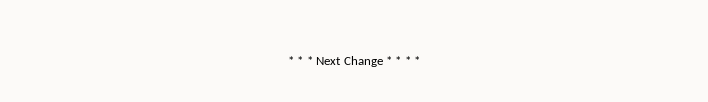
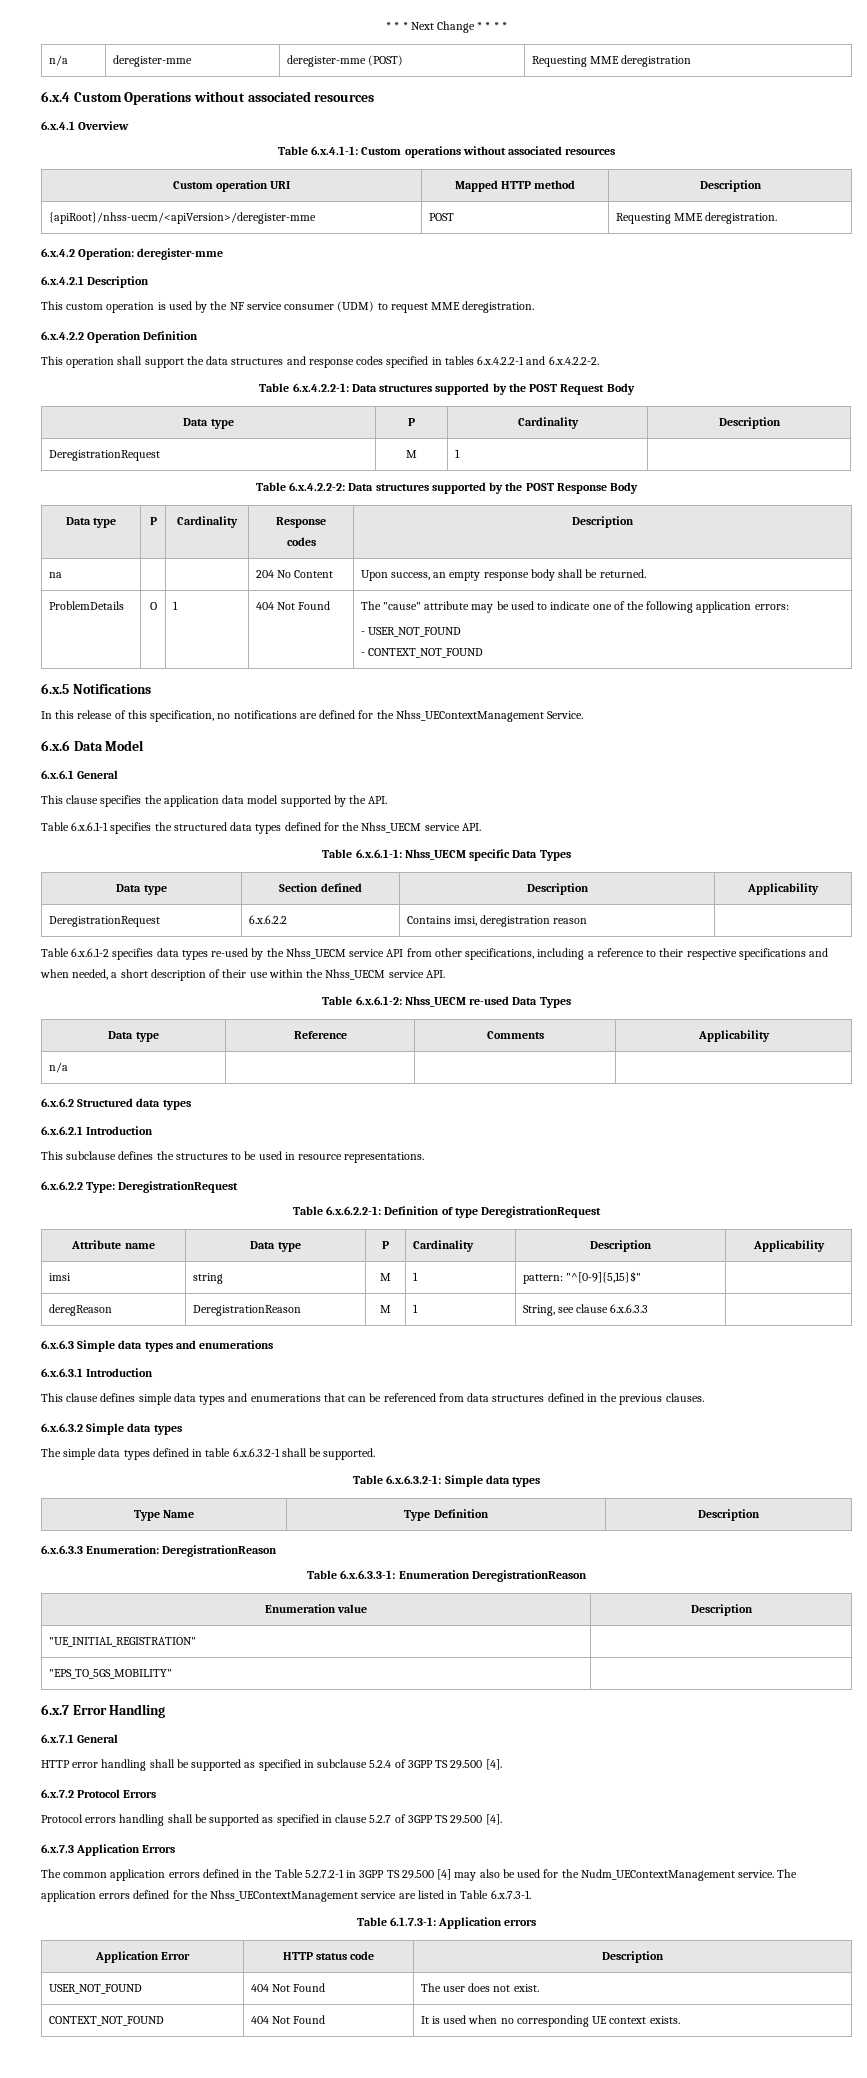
(420, 60) none -> [48,55,68,66] [112,55,192,67] [286,55,403,67] [531,55,692,67] [41,91,375,105] [41,121,130,130] [277,146,616,158] [172,180,291,192] [454,180,576,192] [699,180,762,192] [48,212,316,224] [428,213,454,221] [615,212,778,224] [41,248,224,260] [41,276,150,288] [41,301,535,313] [41,331,199,343] [41,356,599,368] [259,383,635,395] [183,418,234,429] [408,418,415,426] [517,417,579,429] [718,417,781,429] [48,450,160,461] [406,450,417,458] [454,449,460,458] [255,482,639,494] [65,517,117,528] [149,517,157,525] [177,516,238,528] [276,517,326,528] [286,537,316,546] [572,516,634,528] [48,572,62,578] [255,570,334,578] [360,569,646,581] [48,601,124,610] [149,602,157,610] [172,601,178,610] [255,601,331,610] [360,601,789,613] [360,627,461,637] [360,648,483,658] [41,683,151,694] [41,710,584,722] [41,740,145,751] [41,770,119,779] [41,795,388,807] [41,822,481,834] [322,849,571,861] [116,884,167,895] [279,883,362,892] [526,883,589,895] [747,883,819,895] [48,916,160,927] [248,915,287,924] [406,915,588,927] [41,948,829,960] [40,969,445,981] [322,996,571,1008] [108,1031,159,1042] [293,1031,347,1039] [486,1031,544,1039] [697,1030,770,1042] [48,1062,68,1073] [41,1098,191,1110] [41,1126,154,1135] [41,1151,425,1163] [41,1181,239,1193] [292,1206,602,1218] [71,1240,155,1249] [250,1241,301,1252] [382,1241,389,1249] [412,1240,474,1252] [590,1240,652,1252] [752,1240,825,1252] [48,1273,71,1281] [192,1273,223,1284] [380,1273,391,1281] [412,1272,418,1281] [522,1271,641,1284] [48,1304,112,1316] [192,1305,301,1316] [380,1305,391,1313] [412,1304,418,1313] [522,1304,649,1316] [41,1340,274,1352] [41,1368,154,1377] [41,1393,704,1405] [41,1423,182,1435] [41,1448,376,1460] [353,1475,540,1487] [133,1510,195,1521] [404,1509,489,1521] [698,1509,760,1521] [41,1545,278,1557] [307,1570,587,1582] [264,1604,368,1613] [690,1604,753,1616] [48,1637,196,1647] [48,1669,172,1679] [41,1704,166,1718] [41,1734,119,1743] [41,1759,502,1771] [41,1789,157,1798] [41,1814,502,1826] [41,1844,176,1856] [41,1869,798,1881] [41,1890,531,1902] [356,1917,537,1929] [94,1951,191,1963] [282,1951,375,1960] [602,1951,664,1963] [48,1984,142,1994] [250,1983,326,1992] [420,1983,539,1992] [48,2016,164,2026] [250,2015,326,2024] [420,2015,680,2027] // n/a | deregister-mme | deregister-mme (POST) | Requesting MME deregistration // 6.x.4 Custom Operations without associated resources // 6.x.4.1 Overview // Table 6.x.4.1-1: Custom operations without associated resources // Custom operation URI | Mapped HTTP method | Description // {apiRoot}/nhss-uecm/<apiVersion>/deregister-mme | POST | Requesting MME deregistration. // 6.x.4.2 Operation: deregister-mme // 6.x.4.2.1 Description // This custom operation is used by the NF service consumer (UDM) to request MME deregistration. // 6.x.4.2.2 Operation Definition // This operation shall support the data structures and response codes specified in tables 6.x.4.2.2-1 and 6.x.4.2.2-2. // Table 6.x.4.2.2-1: Data structures supported by the POST Request Body // Data type | P | Cardinality | Description // DeregistrationRequest | M | 1 | // Table 6.x.4.2.2-2: Data structures supported by the POST Response Body // Data type | P | Cardinality | Response // codes | Description // na | | | 204 No Content | Upon success, an empty response body shall be returned. // ProblemDetails | O | 1 | 404 Not Found | The "cause" attribute may be used to indicate one of the following application errors: // - USER_NOT_FOUND // - CONTEXT_NOT_FOUND // 6.x.5 Notifications // In this release of this specification, no notifications are defined for the Nhss_UEContextManagement Service. // 6.x.6 Data Model // 6.x.6.1 General // This clause specifies the application data model supported by the API. // Table 6.x.6.1-1 specifies the structured data types defined for the Nhss_UECM service API. // Table 6.x.6.1-1: Nhss_UECM specific Data Types // Data type | Section defined | Description | Applicability // DeregistrationRequest | 6.x.6.2.2 | Contains imsi, deregistration reason | // Table 6.x.6.1-2 specifies data types re-used by the Nhss_UECM service API from other specifications, including a reference to their respective specifications and when needed, a short description of their use within the Nhss_UECM service API. // Table 6.x.6.1-2: Nhss_UECM re-used Data Types // Data type | Reference | Comments | Applicability // n/a | | | // 6.x.6.2 Structured data types // 6.x.6.2.1 Introduction // This subclause defines the structures to be used in resource representations. // 6.x.6.2.2 Type: DeregistrationRequest // Table 6.x.6.2.2-1: Definition of type DeregistrationRequest // Attribute name | Data type | P | Cardinality | Description | Applicability // imsi | string | M | 1 | pattern: "^[0-9]{5,15}$" | // deregReason | DeregistrationReason | M | 1 | String, see clause 6.x.6.3.3 | // 6.x.6.3 Simple data types and enumerations // 6.x.6.3.1 Introduction // This clause defines simple data types and enumerations that can be referenced from data structures defined in the previous clauses. // 6.x.6.3.2 Simple data types // The simple data types defined in table 6.x.6.3.2-1 shall be supported. // Table 6.x.6.3.2-1: Simple data types // Type Name | Type Definition | Description // 6.x.6.3.3 Enumeration: DeregistrationReason // Table 6.x.6.3.3-1: Enumeration DeregistrationReason // Enumeration value | Description // "UE_INITIAL_REGISTRATION" | // "EPS_TO_5GS_MOBILITY" | // 6.x.7 Error Handling // 6.x.7.1 General // HTTP error handling shall be supported as specified in subclause 5.2.4 of 3GPP TS 29.500 [4]. // 6.x.7.2 Protocol Errors // Protocol errors handling shall be supported as specified in clause 5.2.7 of 3GPP TS 29.500 [4]. // 6.x.7.3 Application Errors // The common application errors defined in the Table 5.2.7.2-1 in 3GPP TS 29.500 [4] may also be used for the Nudm_UEContextManagement service. The application errors defined for the Nhss_UEContextManagement service are listed in Table 6.x.7.3-1. // Table 6.1.7.3-1: Application errors // Application Error | HTTP status code | Description // USER_NOT_FOUND | 404 Not Found | The user does not exist. // CONTEXT_NOT_FOUND | 404 Not Found | It is used when no corresponding UE context exists.

